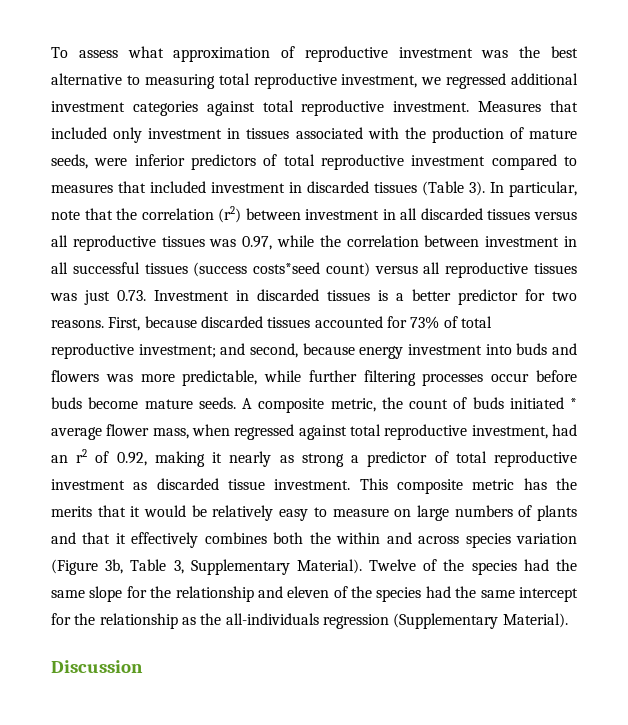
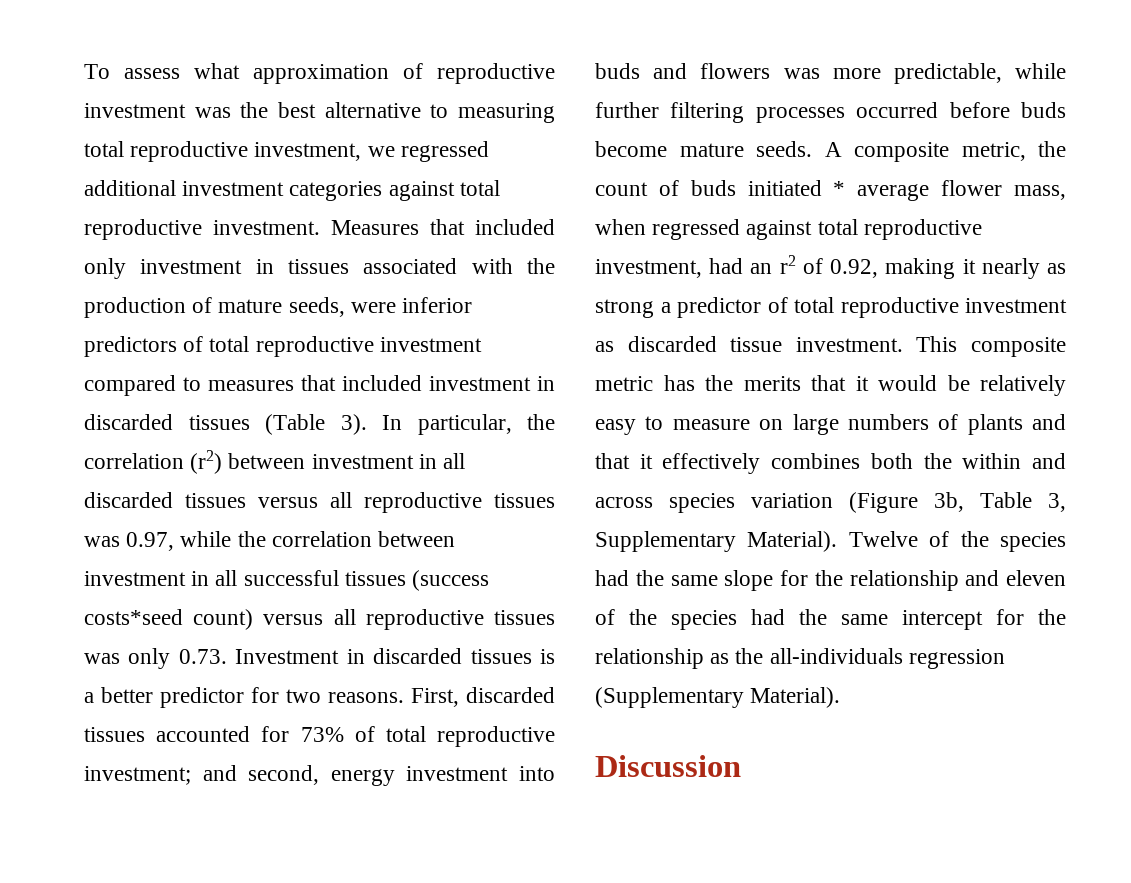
[51,208,113,220] note that -> (512, 424) none
[84,290,110,305] just -> [128,648,171,669] only
[144,316,197,328] because -> (459, 697) none
[302,343,355,355] because -> (320, 775) none
[491,373,530,382] occur -> [856,102,939,118] occurred

